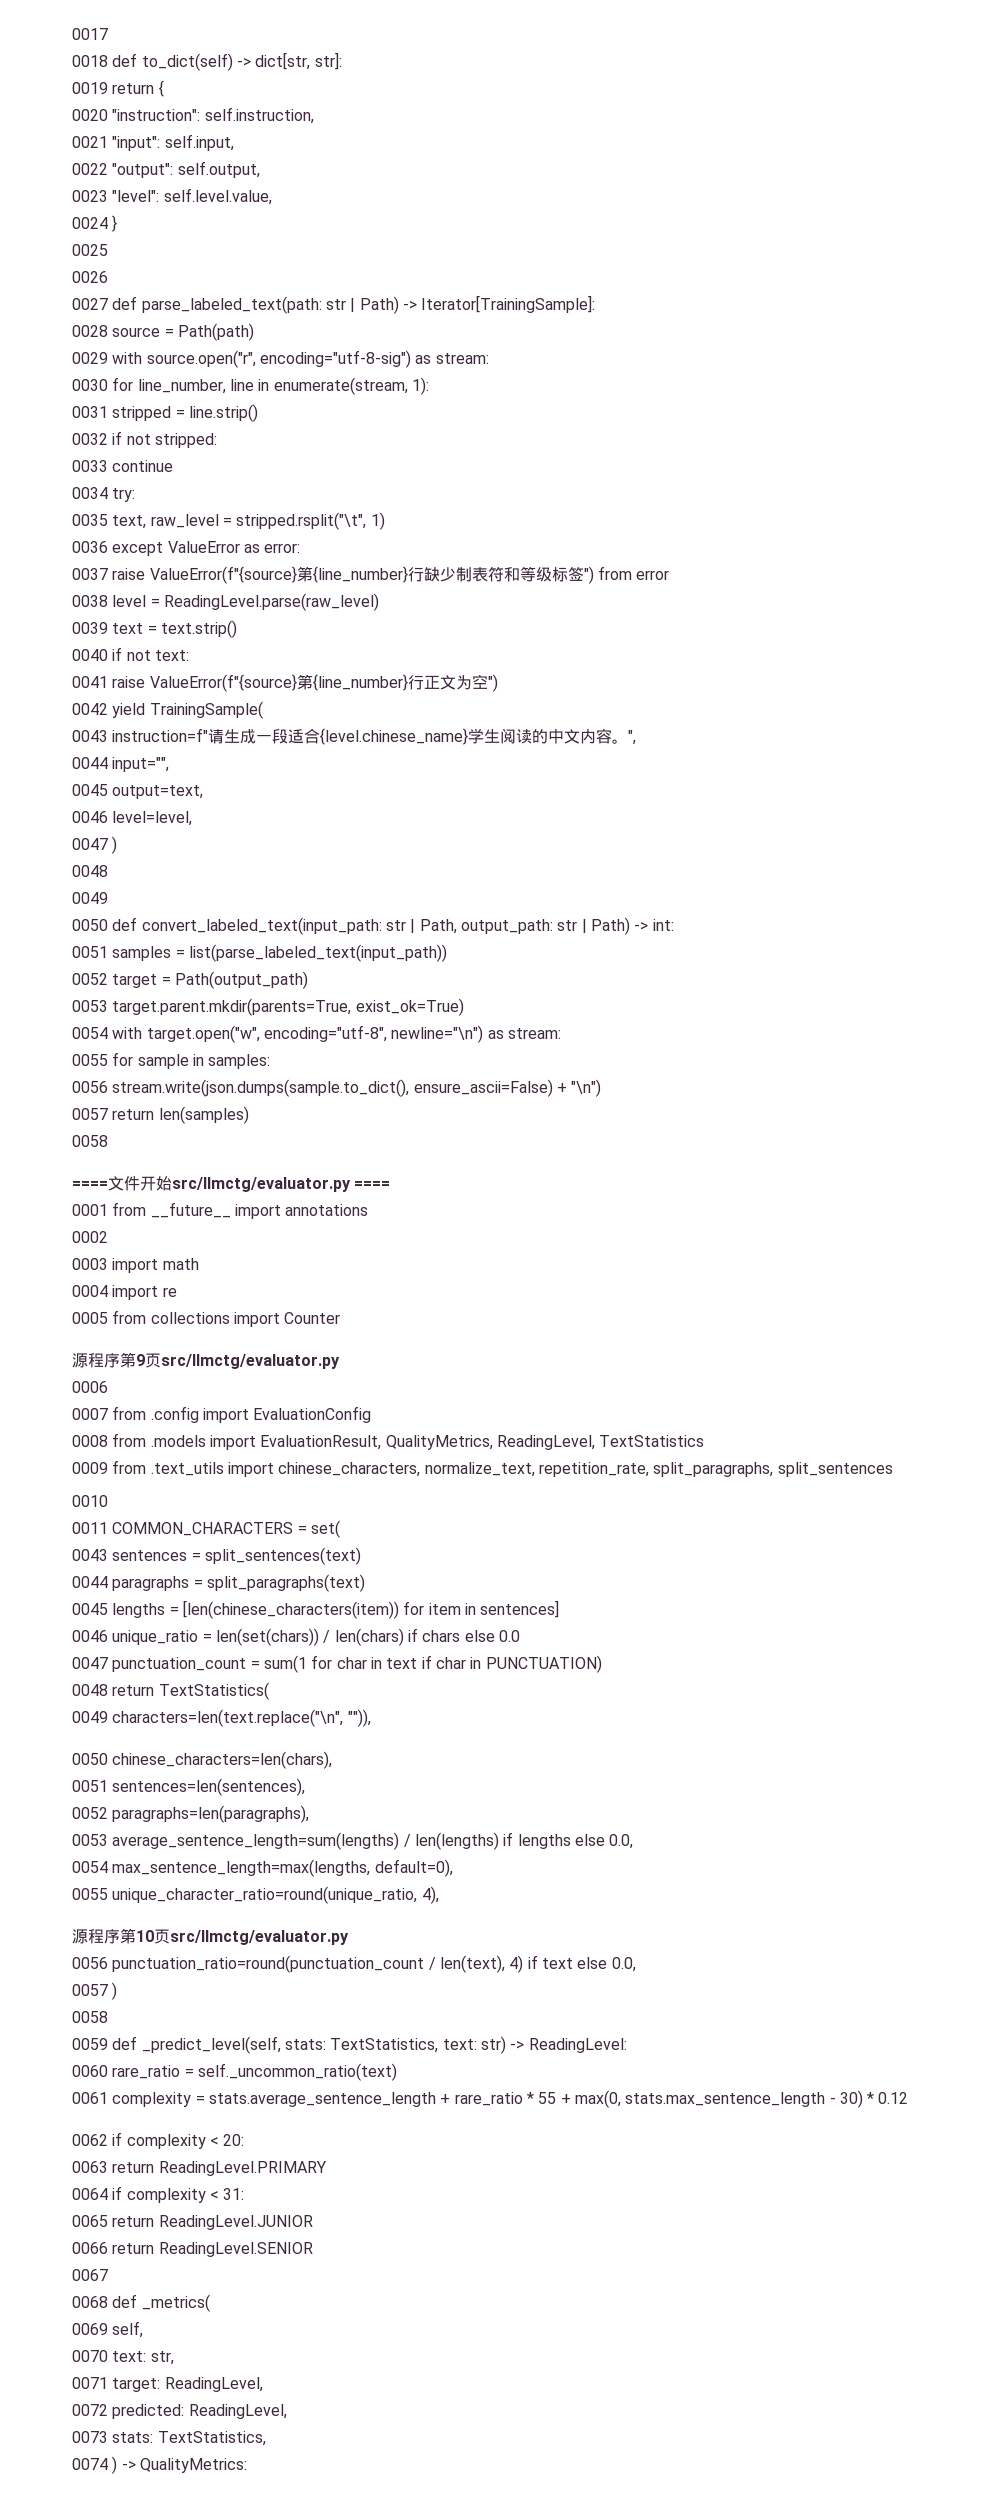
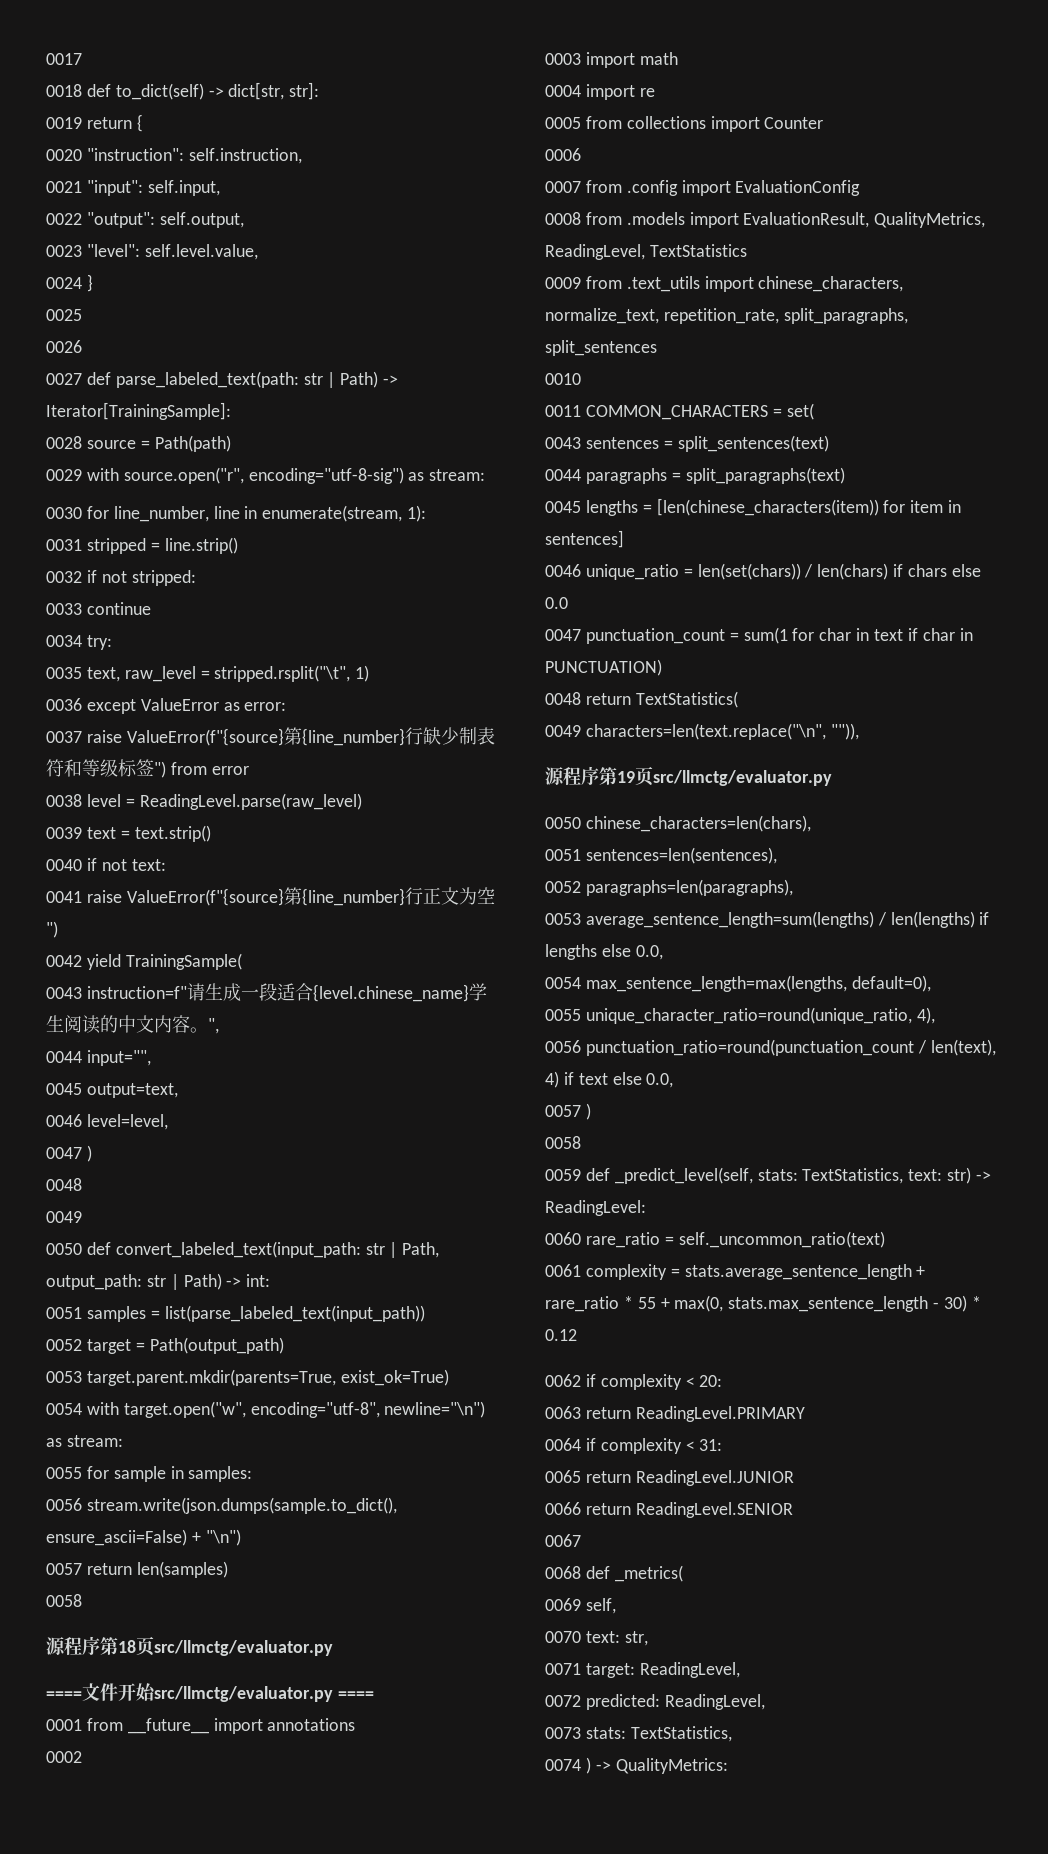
(108, 1141) none -> [46,1636,333,1656] // 源程序第18页src/llmctg/evaluator.py
[72,1352,340,1369] // 源程序第9页src/llmctg/evaluator.py -> (824, 123) none
(371, 1718) none -> [545,766,832,786] // 源程序第19页src/llmctg/evaluator.py
[72,1928,349,1945] // 源程序第10页src/llmctg/evaluator.py -> (935, 1015) none

